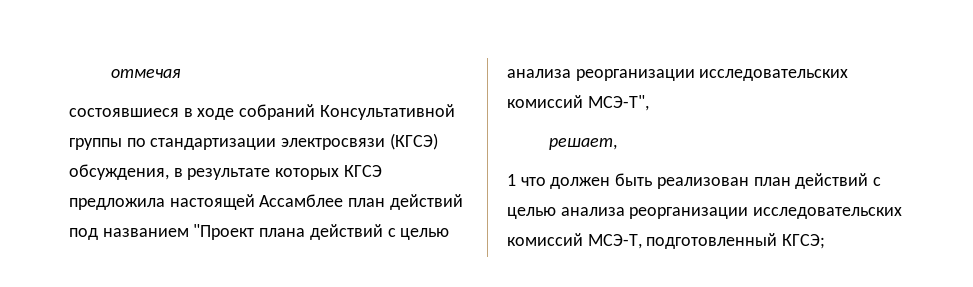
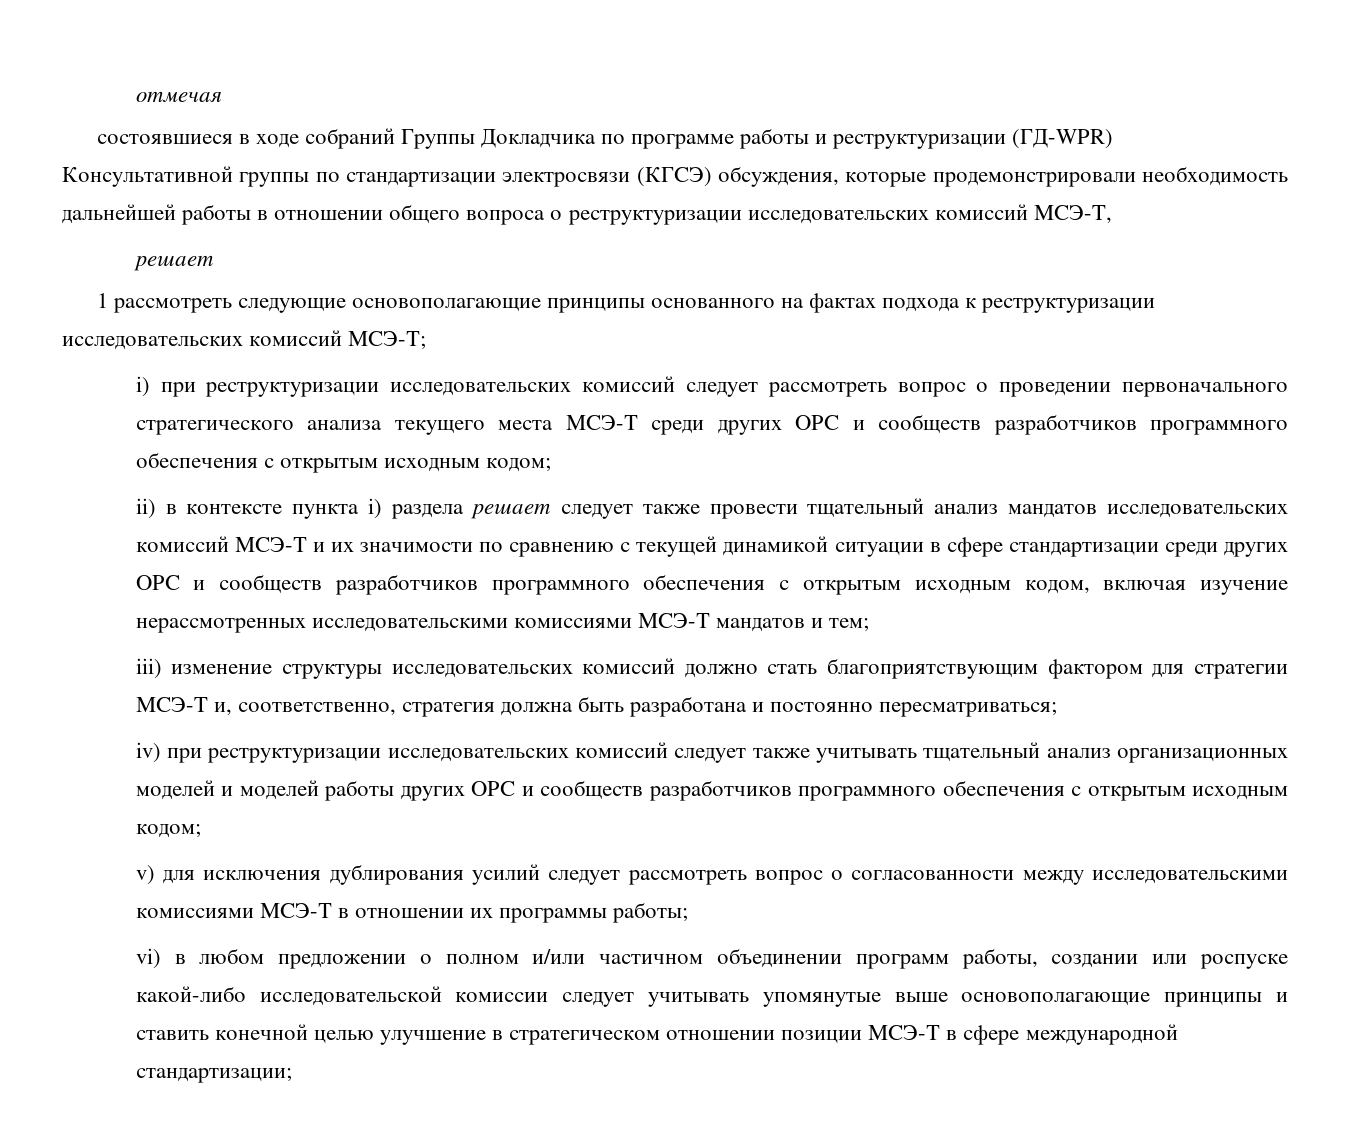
(316, 112) none -> [400,128,1114,149] Группы Докладчика по программе работы и реструктуризации (ГД-WPR)
[173,165,382,180] [69,194,463,210] [69,224,450,240] [507,69,849,81] [507,95,649,111] [549,138,618,150] [507,173,882,189] [507,207,903,219] [507,233,826,249] в результате которых КГСЭ предложила настоящей Ассамблее план действий под названием "Проект плана действий с целью анализа реорганизации исследовательских комиссий МСЭ-Т", // решает, // 1 что должен быть реализован план действий с целью анализа реорганизации исследовательских комиссий МСЭ-Т, подготовленный КГСЭ; -> [845,166,1288,187] [62,204,1112,225] [133,255,214,271] [96,293,1156,313] [62,330,427,350] [135,376,1289,397] [135,414,1288,435] [135,452,552,473] [135,498,1289,519] [135,536,1288,557] [135,574,1288,595] [135,613,870,633] [135,658,1288,679] [135,696,1058,717] [135,742,1289,763] [135,780,1289,801] [135,824,201,838] [135,864,1288,885] [135,902,689,923] [135,948,1288,969] [135,986,1288,1007] [135,1024,1178,1045] [135,1068,292,1083] которые продемонстрировали необходимость дальнейшей работы в отношении общего вопроса о реструктуризации исследовательских комиссий МСЭ-T, // решает // 1 рассмотреть следующие основополагающие принципы основанного на фактах подхода к реструктуризации исследовательских комиссий МСЭ-Т; // i) при реструктуризации исследовательских комиссий следует рассмотреть вопрос о проведении первоначального стратегического анализа текущего места МСЭ-Т среди других ОРС и сообществ разработчиков программного обеспечения с открытым исходным кодом; // ii) в контексте пункта i) раздела решает следует также провести тщательный анализ мандатов исследовательских комиссий МСЭ-Т и их значимости по сравнению с текущей динамикой ситуации в сфере стандартизации среди других ОРС и сообществ разработчиков программного обеспечения с открытым исходным кодом, включая изучение нерассмотренных исследовательскими комиссиями МСЭ-Т мандатов и тем; // iii) изменение структуры исследовательских комиссий должно стать благоприятствующим фактором для стратегии МСЭ-T и, соответственно, стратегия должна быть разработана и постоянно пересматриваться; // iv) при реструктуризации исследовательских комиссий следует также учитывать тщательный анализ организационных моделей и моделей работы других ОРС и сообществ разработчиков программного обеспечения с открытым исходным кодом; // v) для исключения дублирования усилий следует рассмотреть вопрос о согласованности между исследовательскими комиссиями МСЭ-Т в отношении их программы работы; // vi) в любом предложении о полном и/или частичном объединении программ работы, создании или роспуске какой-либо исследовательской комиссии следует учитывать упомянутые выше основополагающие принципы и ставить конечной целью улучшение в стратегическом отношении позиции МСЭ-Т в сфере международной стандартизации;

